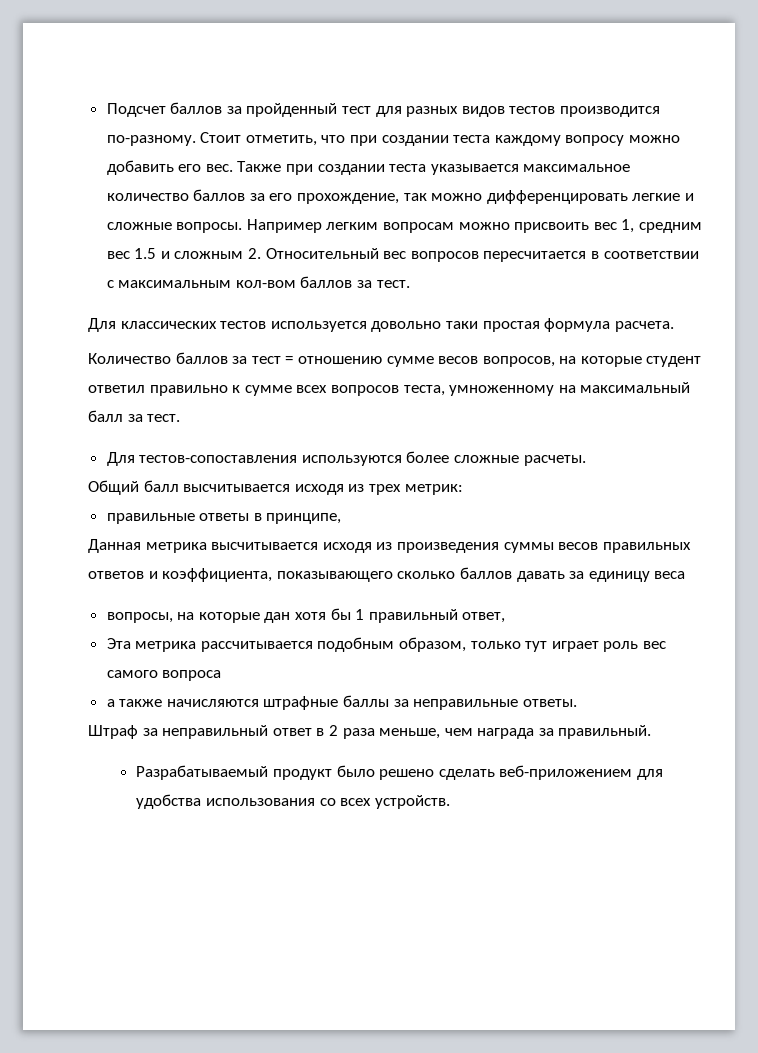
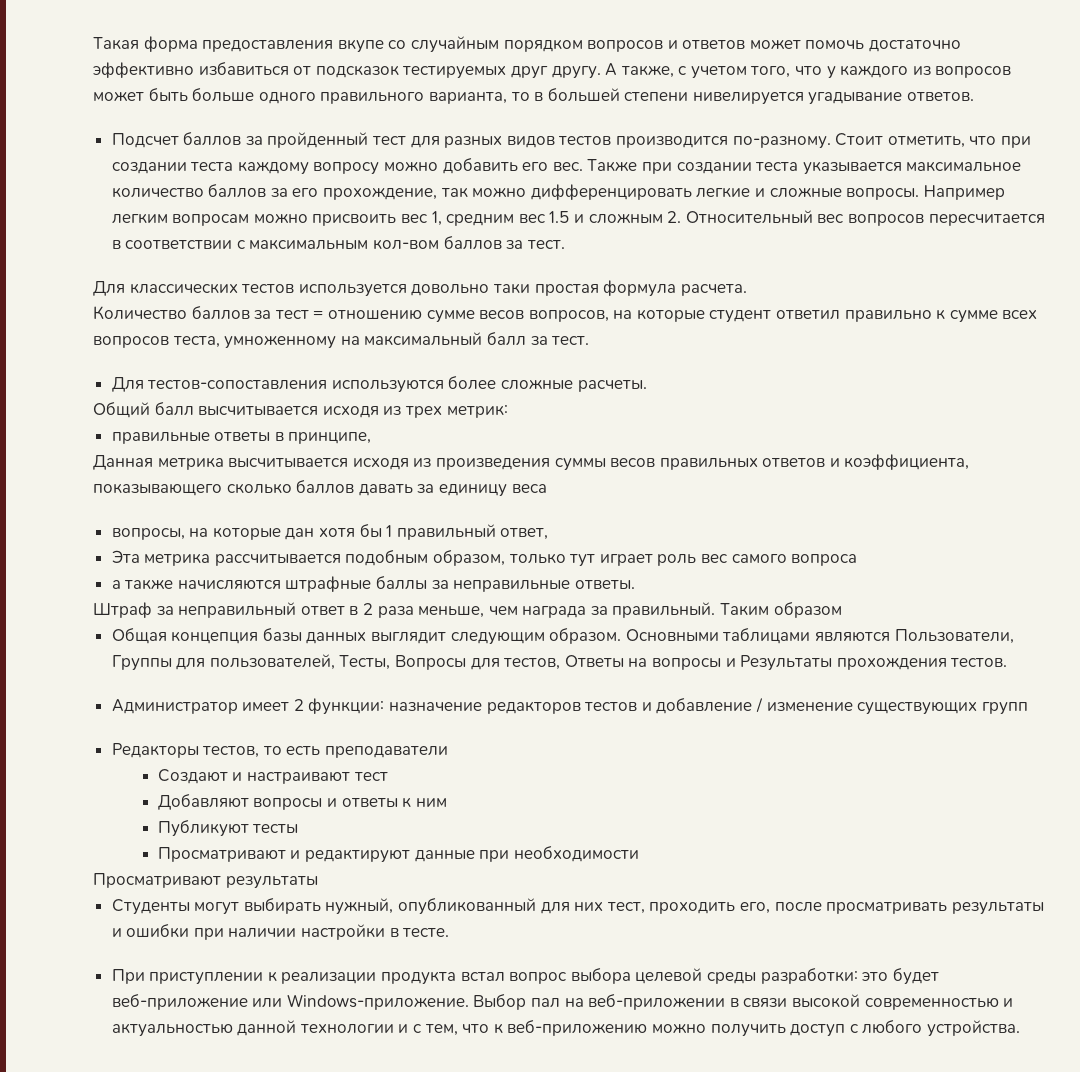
(106, 110) none -> [93,36,962,53] [93,62,1012,79] [93,88,975,105] Такая форма предоставления вкупе со случайным порядком вопросов и ответов может помочь достаточно эффективно избавиться от подсказок тестируемых друг другу. А также, с учетом того, что у каждого из вопросов может быть больше одного правильного варианта, то в большей степени нивелируется угадывание ответов. //
[136,765,663,780] [136,794,450,809] // Разрабатываемый продукт было решено сделать веб-приложением для удобства использования со всех устройств. -> [720,602,842,618] [111,628,1014,645] [111,654,1008,671] [111,697,1028,715] [111,743,449,758] [157,769,388,784] [157,794,447,810] [157,820,299,837] [157,846,639,863] [93,873,318,889] [111,898,1044,915] [111,924,450,940] [111,968,939,985] [111,994,1014,1010] [111,1020,1020,1037] Таким образом // Общая концепция базы данных выглядит следующим образом. Основными таблицами являются Пользователи, Группы для пользователей, Тесты, Вопросы для тестов, Ответы на вопросы и Результаты прохождения тестов. // Администратор имеет 2 функции: назначение редакторов тестов и добавление / изменение существующих групп // Редакторы тестов, то есть преподаватели // Создают и настраивают тест // Добавляют вопросы и ответы к ним // Публикуют тесты // Просматривают и редактируют данные при необходимости // Просматривают результаты // Студенты могут выбирать нужный, опубликованный для них тест, проходить его, после просматривать результаты и ошибки при наличии настройки в тесте. // При приступлении к реализации продукта встал вопрос выбора целевой среды разработки: это будет веб-приложение или Windows-приложение. Выбор пал на веб-приложении в связи высокой современностью и актуальностью данной технологии и с тем, что к веб-приложению можно получить доступ с любого устройства.

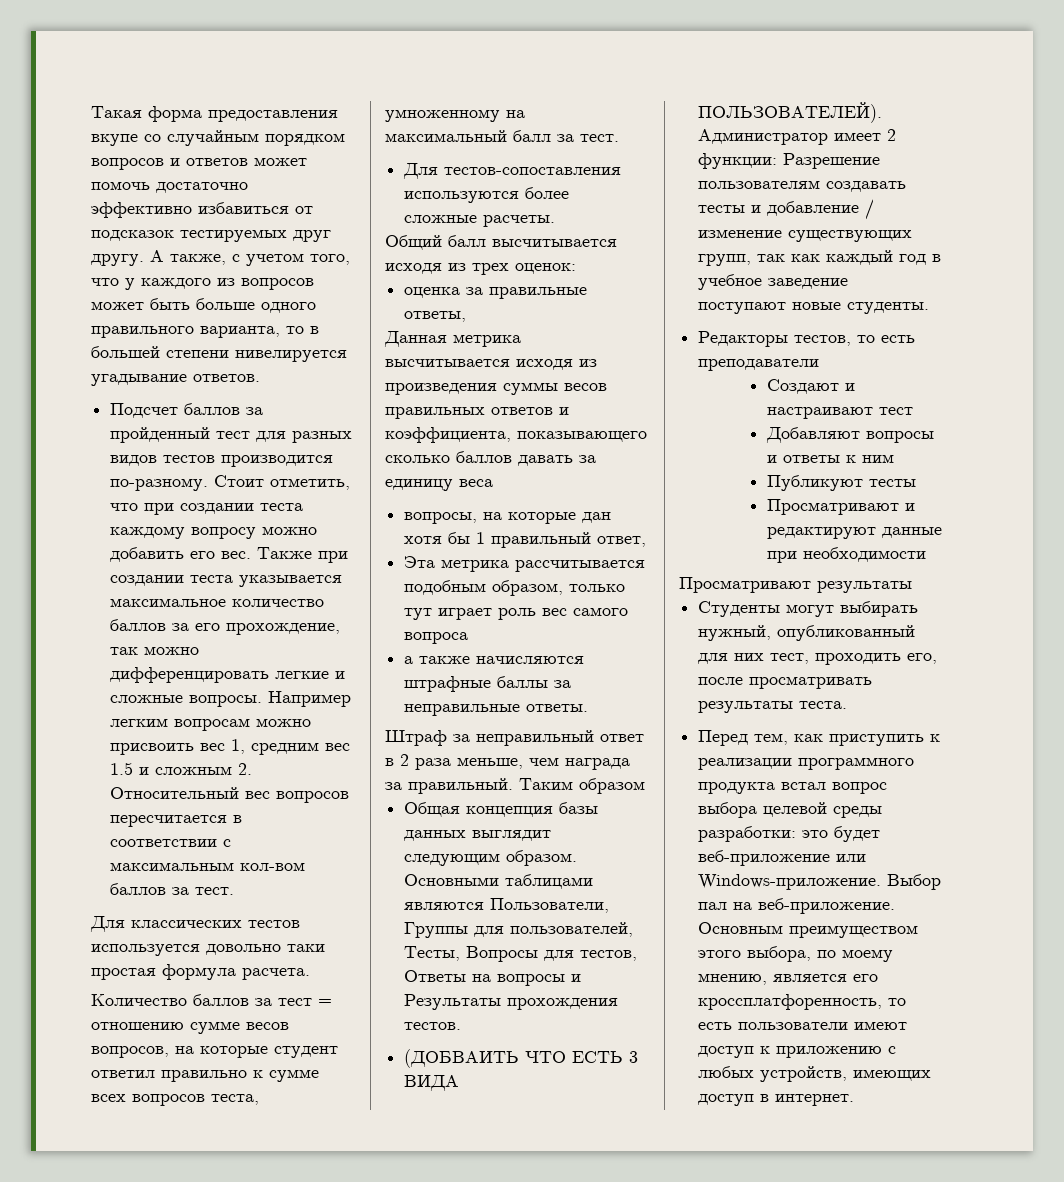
[446,405,508,418] [111,432,372,444] метрик: // правильные ответы в принципе, -> [515,263,576,274] [404,287,588,299] [404,311,467,322] оценок: // оценка за правильные ответы,
[111,698,638,715] Администратор имеет 2 функции: назначение редакторов тестов -> [404,1049,639,1068] [404,1075,460,1091] [698,102,883,123] [698,129,897,145] [698,153,881,169] [698,180,907,192] [698,205,746,213] (ДОБВАИТЬ ЧТО ЕСТЬ 3 ВИДА ПОЛЬЗОВАТЕЛЕЙ). Администратор имеет 2 функции: Разрешение пользователям создавать тесты
[981,702,1028,715] групп -> [698,250,942,266] [698,274,849,290] [698,302,930,314] групп, так как каждый год в учебное заведение поступают новые студенты.
[111,924,450,940] [111,969,264,985] и ошибки при наличии настройки в тесте. // При приступлении -> [799,701,848,709] [698,730,925,746] теста. // Перед тем, как приступить
(377, 978) none -> [798,757,915,770] программного
[588,994,1014,1010] [111,1020,1020,1037] веб-приложении в связи высокой современностью и актуальностью данной технологии и с тем, что к веб-приложению можно получить доступ с любого устройства. -> [758,898,896,914] [698,922,919,938] [698,946,894,962] [698,973,879,985] [698,994,907,1010] [698,1021,908,1030] [698,1046,897,1058] [698,1066,932,1082] [698,1094,855,1106] веб-приложение. Основным преимуществом этого выбора, по моему мнению, является его кроссплатфоренность, то есть пользователи имеют доступ к приложению с любых устройств, имеющих доступ в интернет.

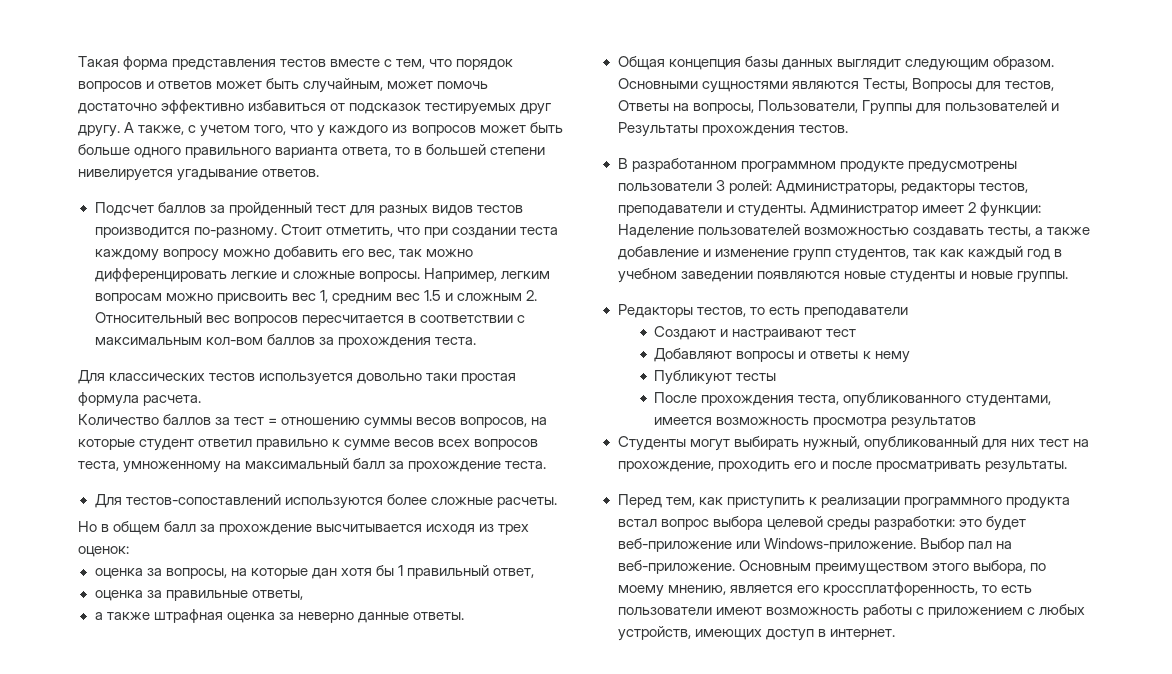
[208,110,338,122] [91,130,345,146] предоставления вкупе со случайным порядком -> [172,59,514,70] представления тестов вместе с тем, что порядок
(307, 161) none -> [266,78,434,93] быть случайным, может
[200,326,280,338] варианта, -> [275,147,392,158] варианта ответа,
[221,547,349,563] [110,575,343,587] [110,598,325,607] [110,619,341,635] вес. Также при создании теста указывается максимальное количество баллов за его прохождение, -> [367,249,395,259] вес,
[268,691,352,707] Например -> [423,268,497,282] Например,
[195,887,235,895] тест. -> [337,337,476,348] прохождения теста.
[190,1021,240,1034] сумме -> [364,417,413,429] суммы
(319, 1075) none -> [394,439,435,447] весов
[580,134,619,142] [403,163,622,179] тест. // Для тестов-сопоставления -> [408,461,547,472] [94,494,281,508] прохождение теста. // Для тестов-сопоставлений
[385,235,486,250] Общий балл -> [78,521,313,535] Но в общем балл за прохождение
[489,287,588,299] [404,311,467,322] [384,331,521,347] [385,359,597,370] [385,382,607,395] [385,407,569,419] [385,427,647,443] [385,451,596,466] [385,479,493,491] правильные ответы, // Данная метрика высчитывается исходя из произведения суммы весов правильных ответов и коэффициента, показывающего сколько баллов давать за единицу веса // -> (162, 572) none
[404,556,646,572] [404,580,626,596] [404,607,629,620] [404,632,469,644] [404,656,585,664] [404,676,572,692] [404,704,589,716] [385,730,644,746] [385,754,630,770] [385,778,645,794] Эта метрика рассчитывается подобным образом, только тут играет роль вес самого вопроса // а также начисляются штрафные баллы за неправильные ответы. // Штраф за неправильный ответ в 2 раза меньше, чем награда за правильный. Таким образом -> [94,590,303,601] [94,609,464,623] оценка за правильные ответы, // а также штрафная оценка за неверно данные ответы.
[505,874,594,889] [404,898,610,913] [404,922,634,938] таблицами являются Пользователи, Группы для пользователей, -> [701,81,859,93] сущностями являются
[497,974,566,986] вопросы -> [692,100,1047,115] вопросы, Пользователи, Группы для пользователей
[404,1049,639,1068] [404,1075,460,1091] [698,102,883,123] [698,129,897,145] [698,153,881,169] [698,180,907,192] [698,199,875,220] [698,229,913,242] [698,254,752,266] (ДОБВАИТЬ ЧТО ЕСТЬ 3 ВИДА ПОЛЬЗОВАТЕЛЕЙ). Администратор имеет 2 функции: Разрешение пользователям создавать тесты и добавление / изменение существующих групп, -> [617,158,1017,173] [617,180,1028,194] [617,202,1041,217] [617,224,1090,238] [617,246,909,261] В разработанном программном продукте предусмотрены пользователи 3 ролей: Администраторы, редакторы тестов, преподаватели и студенты. Администратор имеет 2 функции: Наделение пользователей возможностью создавать тесты, а также добавление и изменение групп студентов,
[698,274,849,290] [698,302,930,314] учебное заведение поступают новые студенты. -> [617,268,1068,283] учебном заведении появляются новые студенты и новые группы.
[861,454,894,463] ним -> [874,351,910,363] нему
[766,499,915,515] [766,527,942,539] [766,547,926,563] [679,577,912,593] Просматривают и редактируют данные при необходимости // Просматривают результаты -> [654,392,1051,407] [654,417,977,429] После прохождения теста, опубликованного студентами, имеется возможность просмотра результатов
[770,653,938,665] [698,676,873,689] [698,701,848,713] тест, проходить его, после просматривать результаты теста. -> [1038,439,1089,447] [617,461,1067,473] тест на прохождение, проходить его и после просматривать результаты.
[698,1046,883,1058] доступ к приложению -> [765,604,1023,618] возможность работы с приложением

